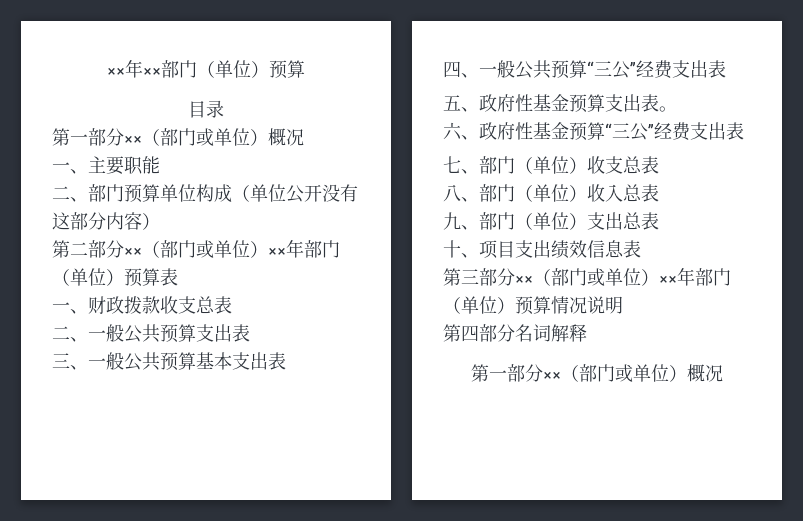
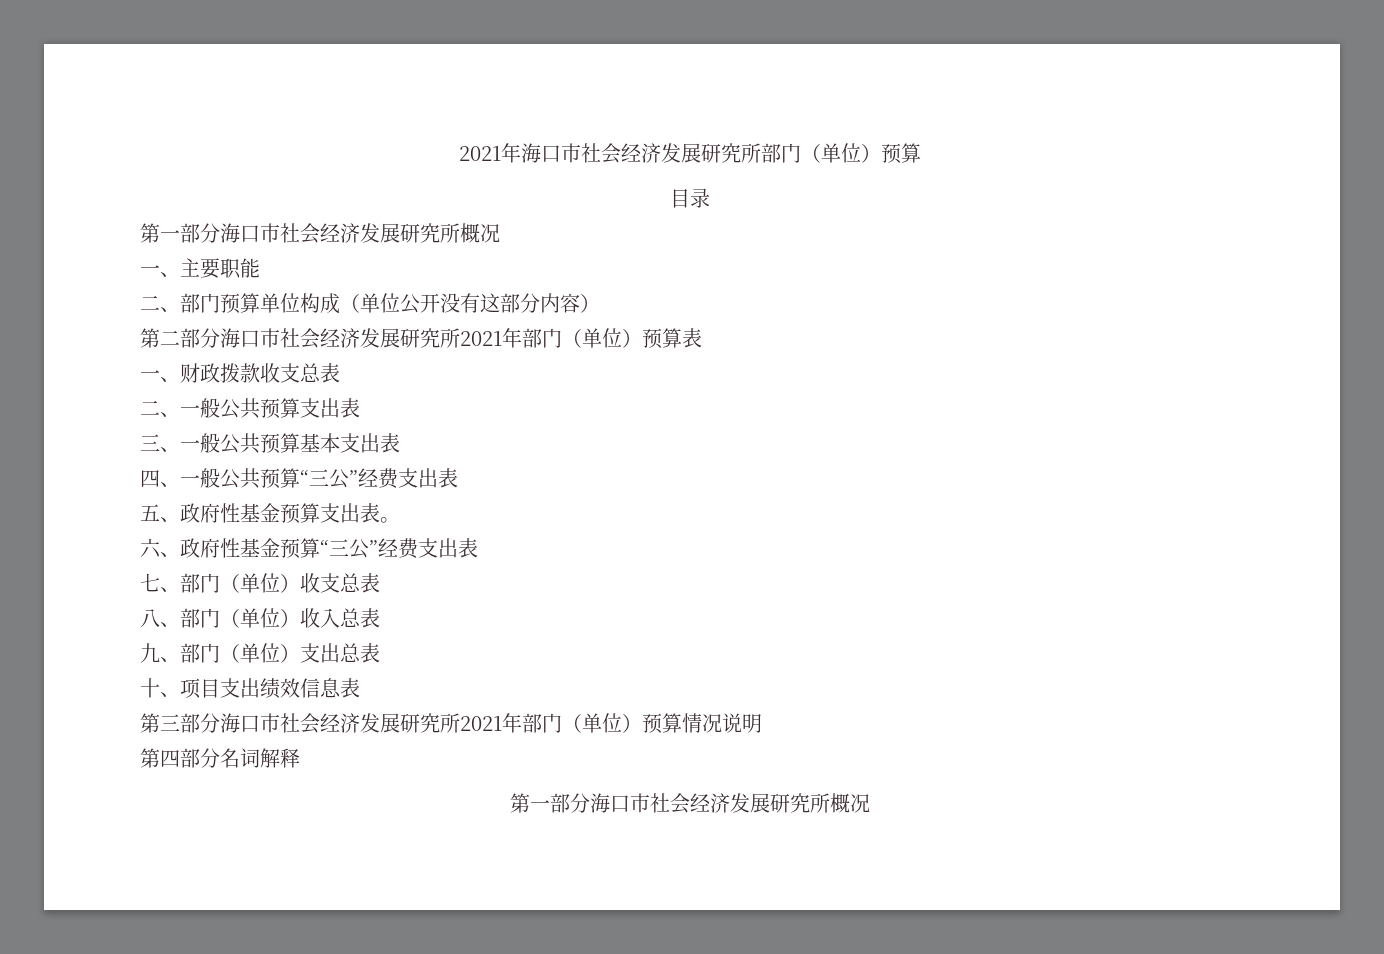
[107,59,161,78] ××年×× -> [458,143,761,164] 2021年海口市社会经济发展研究所
[124,128,268,146] ××（部门或单位） -> [220,223,460,244] 海口市社会经济发展研究所
[124,240,286,258] ××（部门或单位）×× -> [220,328,502,349] 海口市社会经济发展研究所2021
[515,268,677,286] ××（部门或单位）×× -> [220,713,502,734] 海口市社会经济发展研究所2021
[543,364,687,382] ××（部门或单位） -> [589,793,830,814] 海口市社会经济发展研究所

